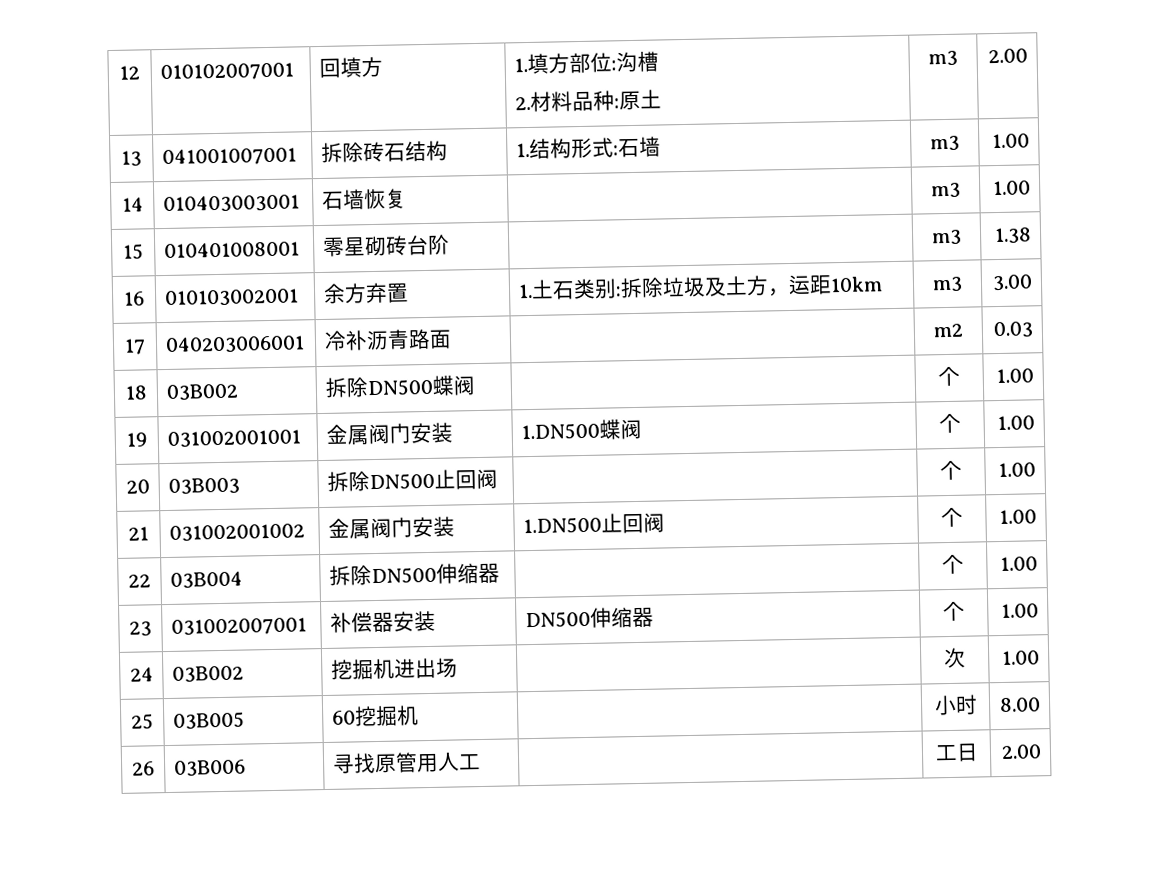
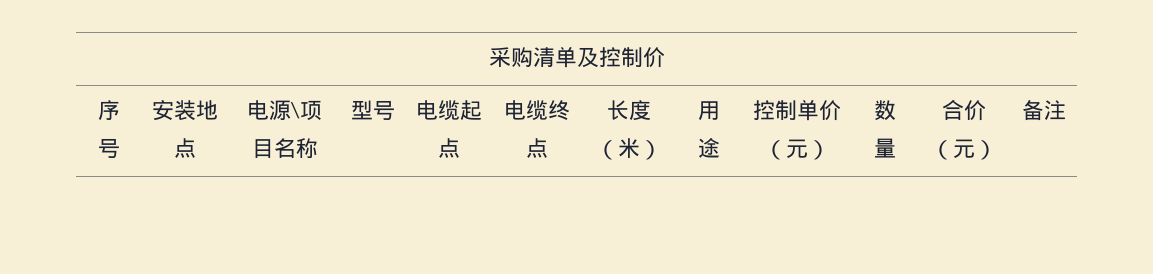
[119,65,140,80] [159,62,294,82] [318,56,383,79] [513,51,659,75] [514,89,662,112] [928,50,958,67] [988,48,1029,64] [121,150,142,167] [161,147,297,167] [320,140,448,163] [515,136,661,159] [930,135,960,152] [992,133,1031,149] [121,197,144,212] [162,194,300,214] [321,188,407,210] [931,182,961,199] [993,180,1032,196] [123,243,144,260] [163,241,300,259] [321,234,450,257] [931,229,962,246] [994,227,1033,245] [123,291,145,306] [163,288,299,308] [322,282,409,304] [517,274,883,300] [932,276,963,293] [992,274,1034,292] [124,338,146,355] [164,335,305,355] [323,328,452,351] [933,323,964,338] [993,321,1035,339] [124,385,148,400] [165,383,239,401] [324,375,476,398] [938,366,960,387] [996,368,1035,384] [125,432,148,447] [166,429,301,448] [325,422,453,446] [520,418,642,441] [939,413,961,434] [997,415,1036,431] [125,479,150,494] [167,477,240,495] [326,468,498,492] [940,460,962,481] [998,462,1037,478] [128,526,149,541] [168,523,305,542] [327,516,455,540] [522,512,665,535] [941,507,963,528] [999,509,1038,525] [128,574,151,588] [169,571,243,589] [328,563,500,586] [942,554,964,575] [1000,556,1039,572] [129,621,152,637] [170,617,307,636] [329,610,436,633] [524,607,654,629] [943,601,965,622] [1001,603,1040,618] [129,667,154,682] [171,665,244,683] [330,657,458,680] [943,647,966,669] [1002,650,1041,665] [131,713,154,730] [172,711,245,730] [331,705,419,727] [933,694,978,716] [999,697,1042,713] [132,761,155,776] [173,759,246,777] [331,752,481,774] [934,743,979,762] [1001,744,1043,760] 12 | 010102007001 | 回填方 | 1.填方部位:沟槽 // 2.材料品种:原土 | m3 | 2.00 // 13 | 041001007001 | 拆除砖石结构 | 1.结构形式:石墙 | m3 | 1.00 // 14 | 010403003001 | 石墙恢复 | | m3 | 1.00 // 15 | 010401008001 | 零星砌砖台阶 | | m3 | 1.38 // 16 | 010103002001 | 余方弃置 | 1.土石类别:拆除垃圾及土方，运距10km | m3 | 3.00 // 17 | 040203006001 | 冷补沥青路面 | | m2 | 0.03 // 18 | 03B002 | 拆除DN500蝶阀 | | 个 | 1.00 // 19 | 031002001001 | 金属阀门安装 | 1.DN500蝶阀 | 个 | 1.00 // 20 | 03B003 | 拆除DN500止回阀 | | 个 | 1.00 // 21 | 031002001002 | 金属阀门安装 | 1.DN500止回阀 | 个 | 1.00 // 22 | 03B004 | 拆除DN500伸缩器 | | 个 | 1.00 // 23 | 031002007001 | 补偿器安装 | DN500伸缩器 | 个 | 1.00 // 24 | 03B002 | 挖掘机进出场 | | 次 | 1.00 // 25 | 03B005 | 60挖掘机 | | 小时 | 8.00 // 26 | 03B006 | 寻找原管用人工 | | 工日 | 2.00 -> [488,47,665,68] [97,100,120,120] [97,138,120,158] [151,100,218,121] [173,138,196,158] [246,100,322,121] [251,138,318,159] [351,100,395,120] [416,100,482,121] [438,138,460,158] [503,100,570,120] [525,138,548,158] [606,100,651,121] [595,138,662,160] [697,101,720,120] [697,138,720,158] [752,100,841,121] [763,139,830,160] [873,100,896,121] [873,138,896,158] [942,99,986,121] [931,139,997,160] [1022,100,1066,121] 采购清单及控制价 // 序号 | 安装地点 | 电源\项目名称 | 型号 | 电缆起点 | 电缆终点 | 长度（米） | 用途 | 控制单价（元） | 数量 | 合价（元） | 备注

